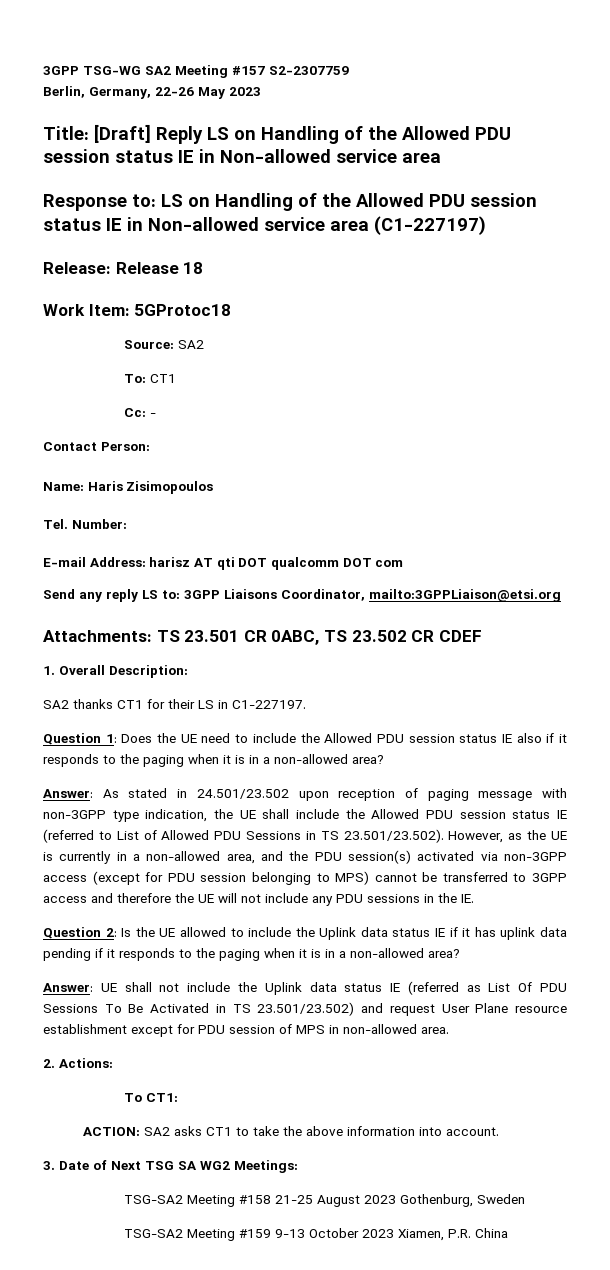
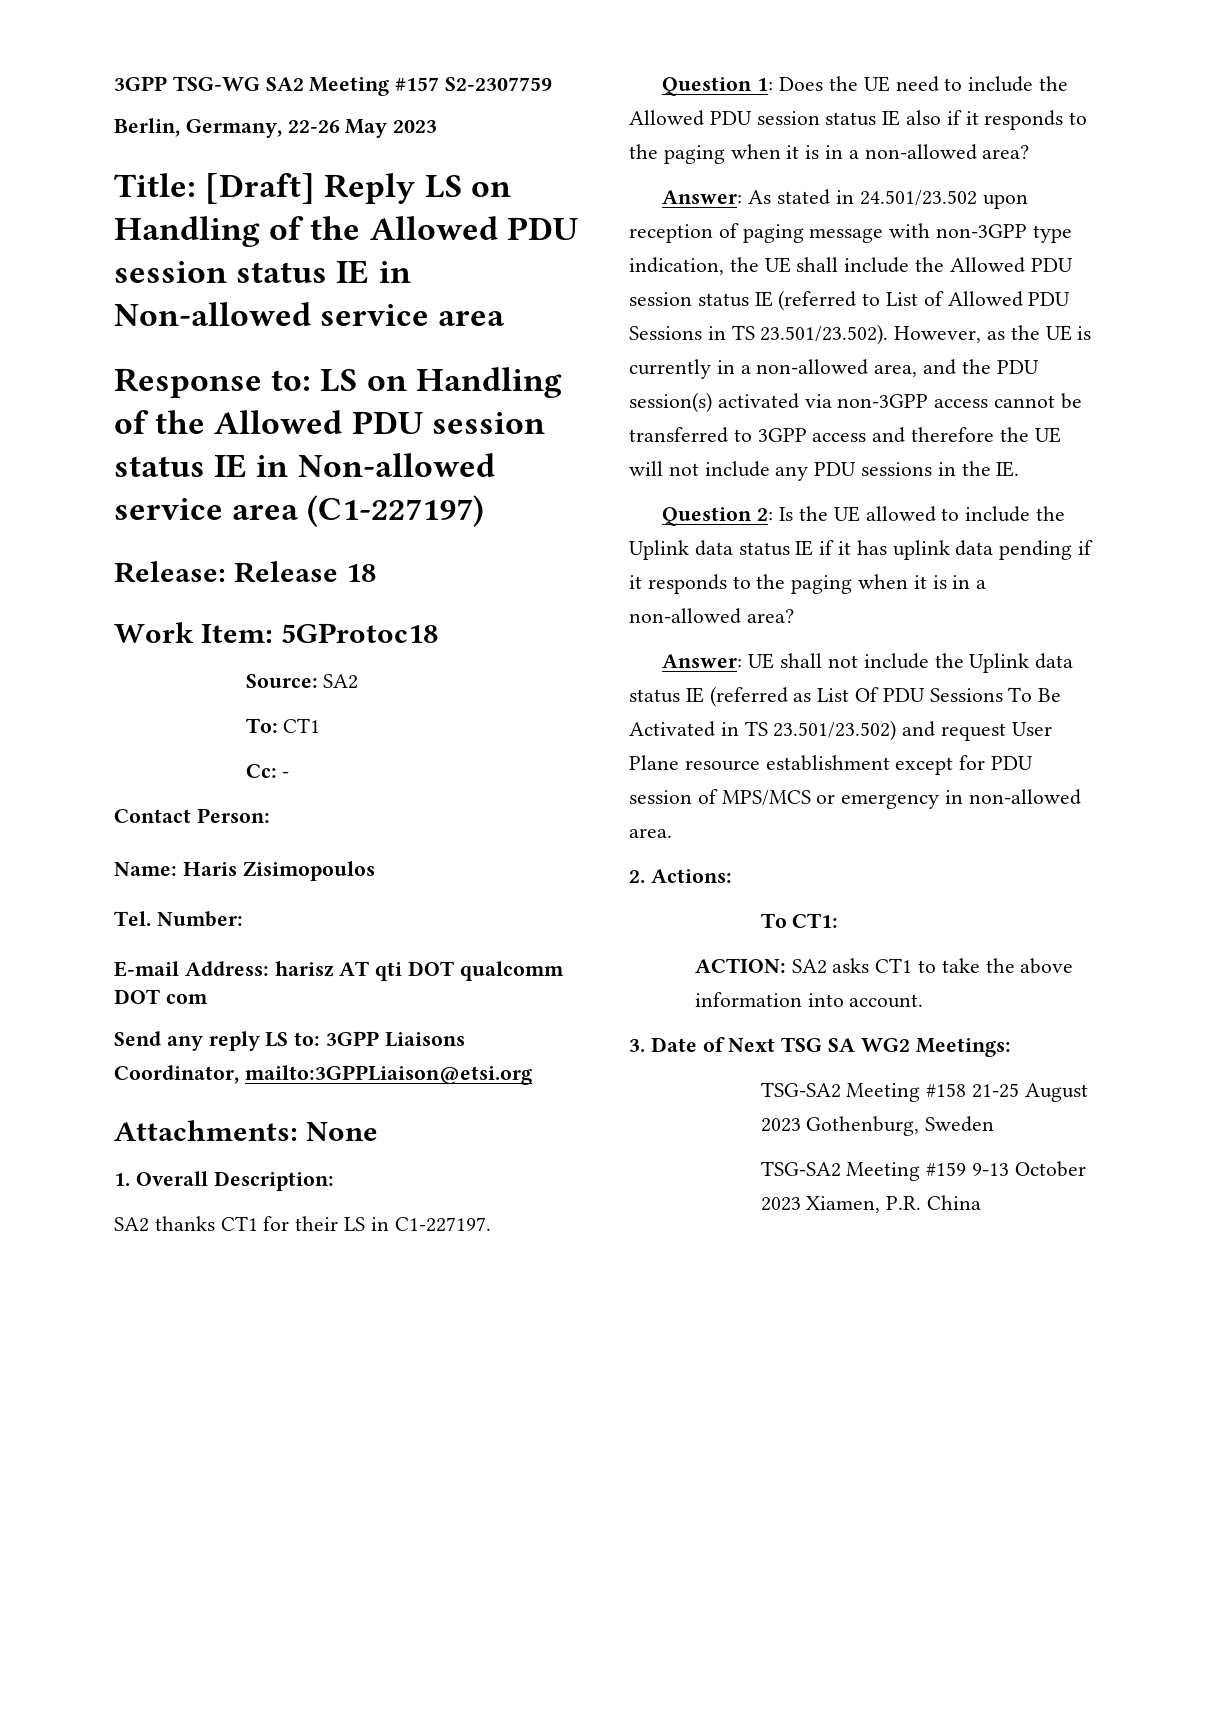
[43,630,482,645] Attachments: TS 23.501 CR 0ABC, TS 23.502 CR CDEF -> [114,1120,379,1141] Attachments: None
[92,871,370,885] (except for PDU session belonging to MPS) -> (989, 403) none
[296,1025,325,1034] MPS -> [721,790,940,809] MPS/MCS or emergency

